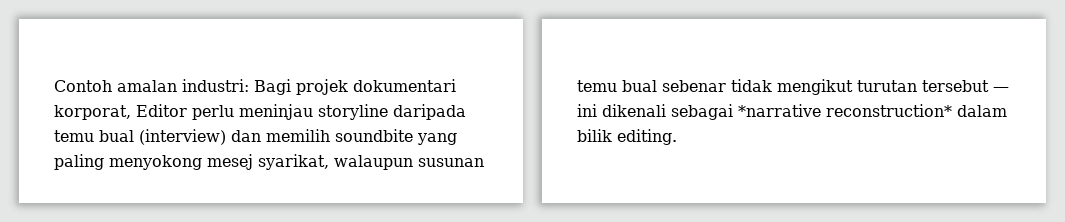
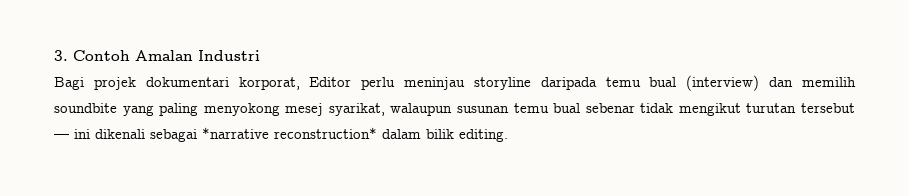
[54,79,249,92] Contoh amalan industri: -> [54,50,260,61] 3. Contoh Amalan Industri //

